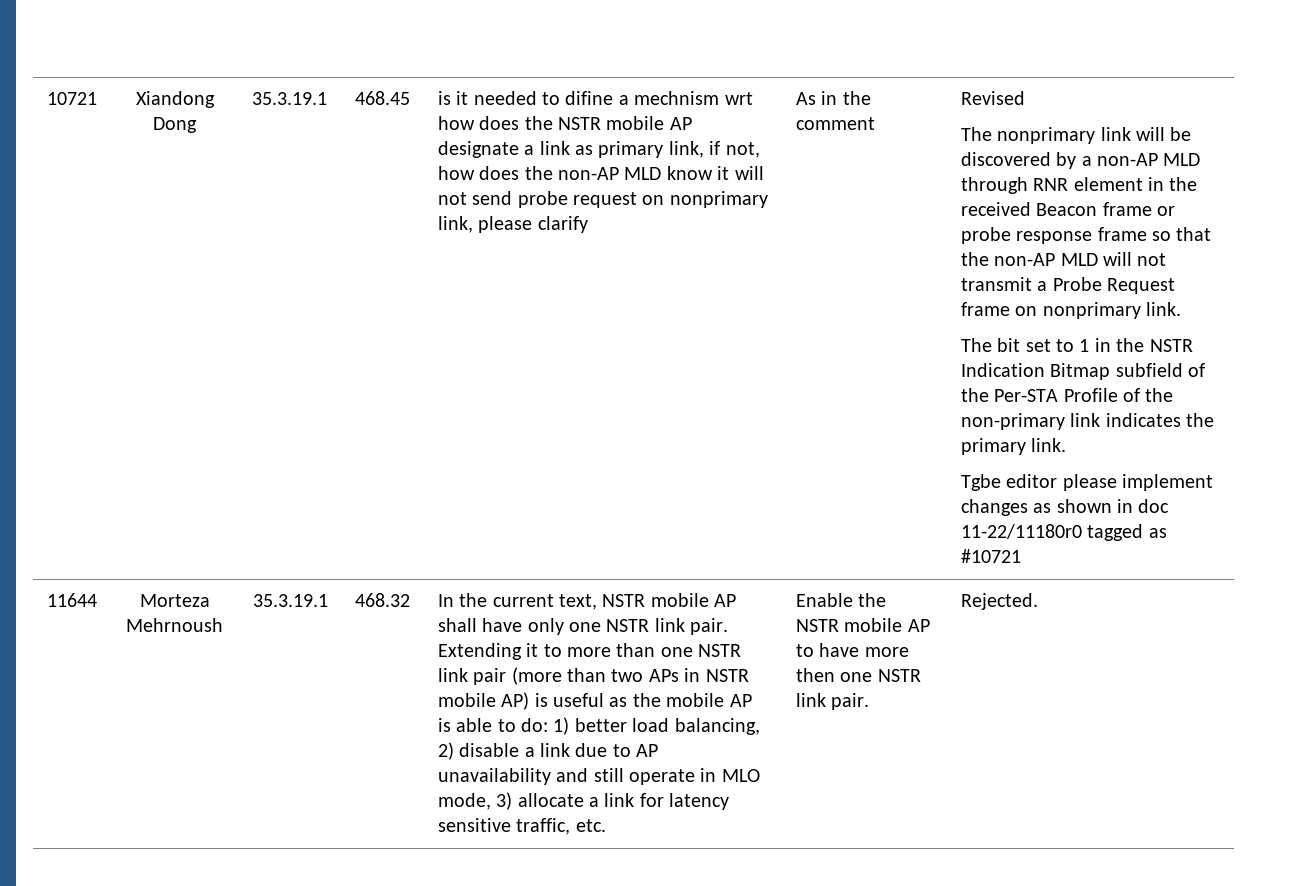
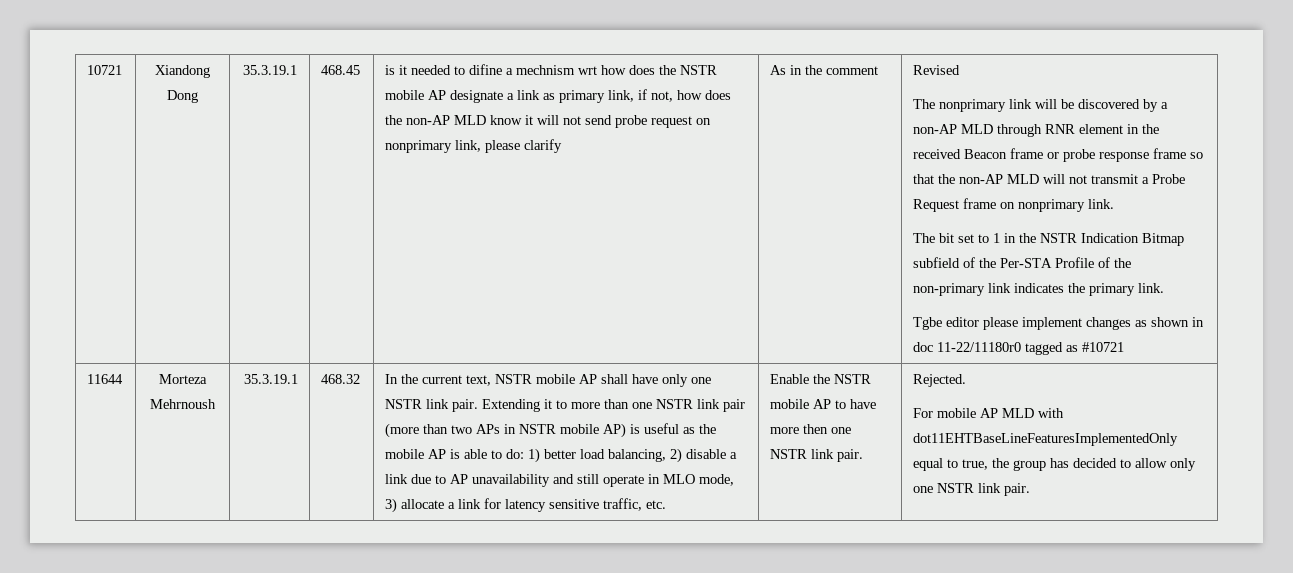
(1038, 601) none -> [913,408,1065,418] [913,433,1179,446] [913,458,1197,471] [913,483,1031,496] // For mobile AP MLD with dot11EHTBaseLineFeaturesImplementedOnly equal to true, the group has decided to allow only one NSTR link pair.

